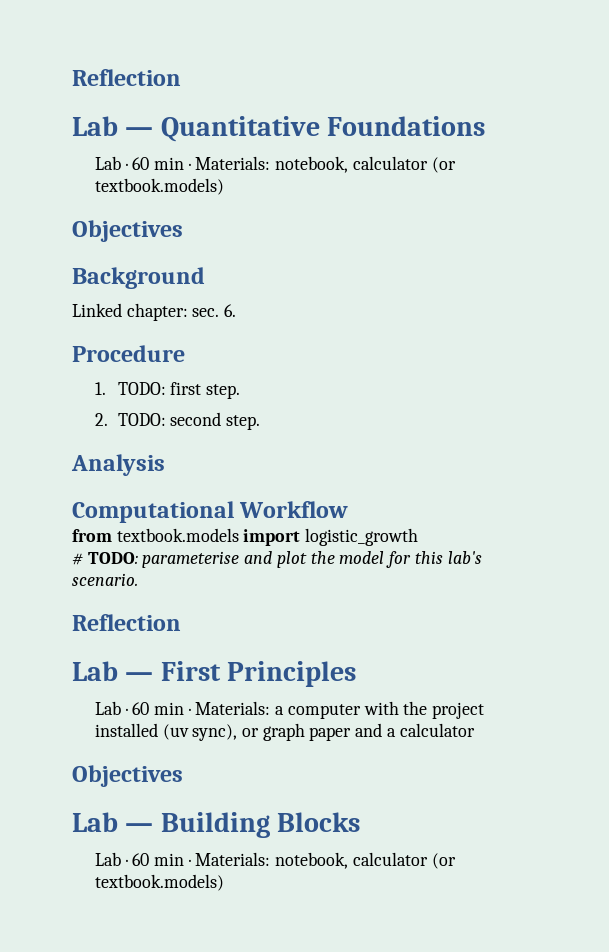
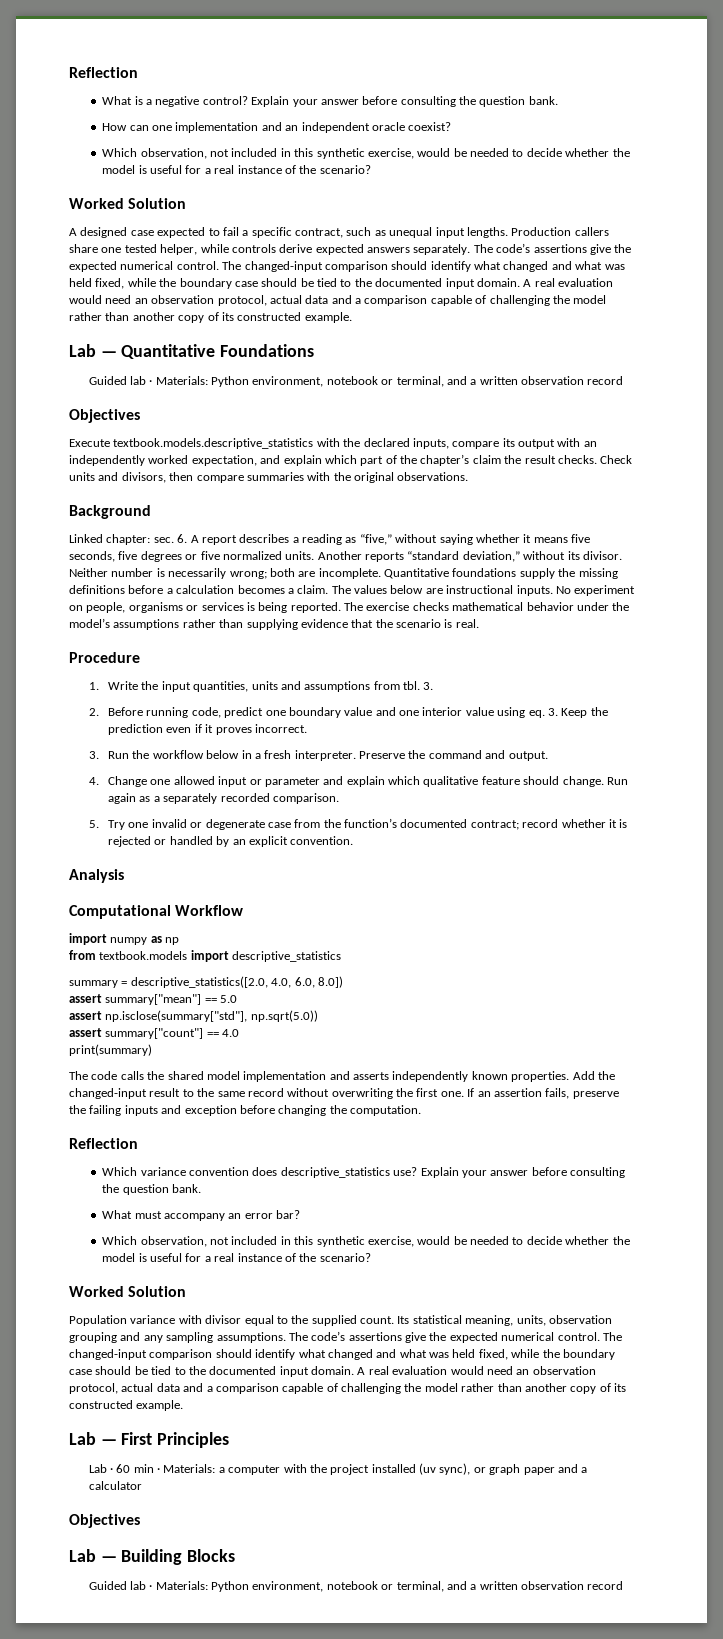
[72,69,181,86] [72,116,486,142] [94,156,456,173] [94,178,224,195] [72,220,183,242] Reflection // Lab — Quantitative Foundations // Lab · 60 min · Materials: notebook, calculator (or textbook.models) // Objectives -> [69,67,138,78] [102,96,558,107] [102,122,452,133] [102,148,630,159] [102,165,371,174] [69,198,187,209] [69,227,609,238] [69,243,632,255] [69,261,625,272] [69,278,613,289] [69,295,607,306] [69,312,352,323] [69,344,315,359] [88,376,624,387] [69,409,140,423] [69,438,597,449] [69,454,633,466] [69,472,469,483] Reflection // What is a negative control? Explain your answer before consulting the question bank. // How can one implementation and an independent oracle coexist? // Which observation, not included in this synthetic exercise, would be needed to decide whether the model is useful for a real instance of the scenario? // Worked Solution // A designed case expected to fail a specific contract, such as unequal input lengths. Production callers share one tested helper, while controls derive expected answers separately. The code’s assertions give the expected numerical control. The changed-input comparison should identify what changed and what was held fixed, while the boundary case should be tied to the documented input domain. A real evaluation would need an observation protocol, actual data and a comparison capable of challenging the model rather than another copy of its constructed example. // Lab — Quantitative Foundations // Guided lab · Materials: Python environment, notebook or terminal, and a written observation record // Objectives // Execute textbook.models.descriptive_statistics with the declared inputs, compare its output with an independently worked expectation, and explain which part of the chapter’s claim the result checks. Check units and divisors, then compare summaries with the original observations.
[72,345,185,362] [94,382,241,399] [94,412,261,430] // Procedure // 1. TODO: first step. // 2. TODO: second step. -> [190,534,590,545] [69,551,622,562] [69,568,618,579] [69,585,636,596] [69,602,630,613] [69,618,479,630] [69,652,140,663] [88,681,434,692] [88,707,608,718] [108,724,307,735] [88,750,548,761] [88,776,628,787] [108,793,339,804] [88,818,628,830] [108,836,354,847] A report describes a reading as “five,” without saying whether it means five seconds, five degrees or five normalized units. Another reports “standard deviation,” without its divisor. Neither number is necessarily wrong; both are incomplete. Quantitative foundations supply the missing definitions before a calculation becomes a claim. The values below are instructional inputs. No experiment on people, organisms or services is being reported. The exercise checks mathematical behavior under the model’s assumptions rather than supplying evidence that the scenario is real. // Procedure // 1. Write the input quantities, units and assumptions from tbl. 3. // 2. Before running code, predict one boundary value and one interior value using eq. 3. Keep the prediction even if it proves incorrect. // 3. Run the workflow below in a fresh interpreter. Preserve the command and output. // 4. Change one allowed input or parameter and explain which qualitative feature should change. Run again as a separately recorded comparison. // 5. Try one invalid or degenerate case from the function’s documented contract; record whether it is rejected or handled by an explicit convention.
(349, 509) none -> [69,933,180,945] // import numpy as np
[305,528,419,546] [72,551,482,568] [72,573,138,586] [72,614,181,631] logistic_growth // # TODO: parameterise and plot the model for this lab's scenario. // Reflection -> [232,951,342,962] [69,976,343,988] [69,994,238,1005] [69,1010,318,1022] [69,1028,240,1039] [69,1044,152,1056] [69,1071,615,1082] [69,1088,619,1099] [69,1105,421,1116] [69,1138,138,1149] [102,1167,626,1178] [102,1184,202,1195] [102,1210,301,1221] [102,1236,630,1247] [102,1253,371,1262] [69,1286,187,1297] [69,1315,612,1326] [69,1331,622,1343] [69,1349,615,1360] [69,1366,596,1377] [69,1383,626,1394] [69,1400,184,1411] descriptive_statistics // summary = descriptive_statistics([2.0, 4.0, 6.0, 8.0]) // assert summary["mean"] == 5.0 // assert np.isclose(summary["std"], np.sqrt(5.0)) // assert summary["count"] == 4.0 // print(summary) // The code calls the shared model implementation and asserts independently known properties. Add the changed-input result to the same record without overwriting the first one. If an assertion fails, preserve the failing inputs and exception before changing the computation. // Reflection // Which variance convention does descriptive_statistics use? Explain your answer before consulting the question bank. // What must accompany an error bar? // Which observation, not included in this synthetic exercise, would be needed to decide whether the model is useful for a real instance of the scenario? // Worked Solution // Population variance with divisor equal to the supplied count. Its statistical meaning, units, observation grouping and any sampling assumptions. The code’s assertions give the expected numerical control. The changed-input comparison should identify what changed and what was held fixed, while the boundary case should be tied to the documented input domain. A real evaluation would need an observation protocol, actual data and a comparison capable of challenging the model rather than another copy of its constructed example.
[94,852,456,869] [94,874,224,891] Lab · 60 min · Materials: notebook, calculator (or textbook.models) -> [88,1581,624,1592] Guided lab · Materials: Python environment, notebook or terminal, and a written observation record

